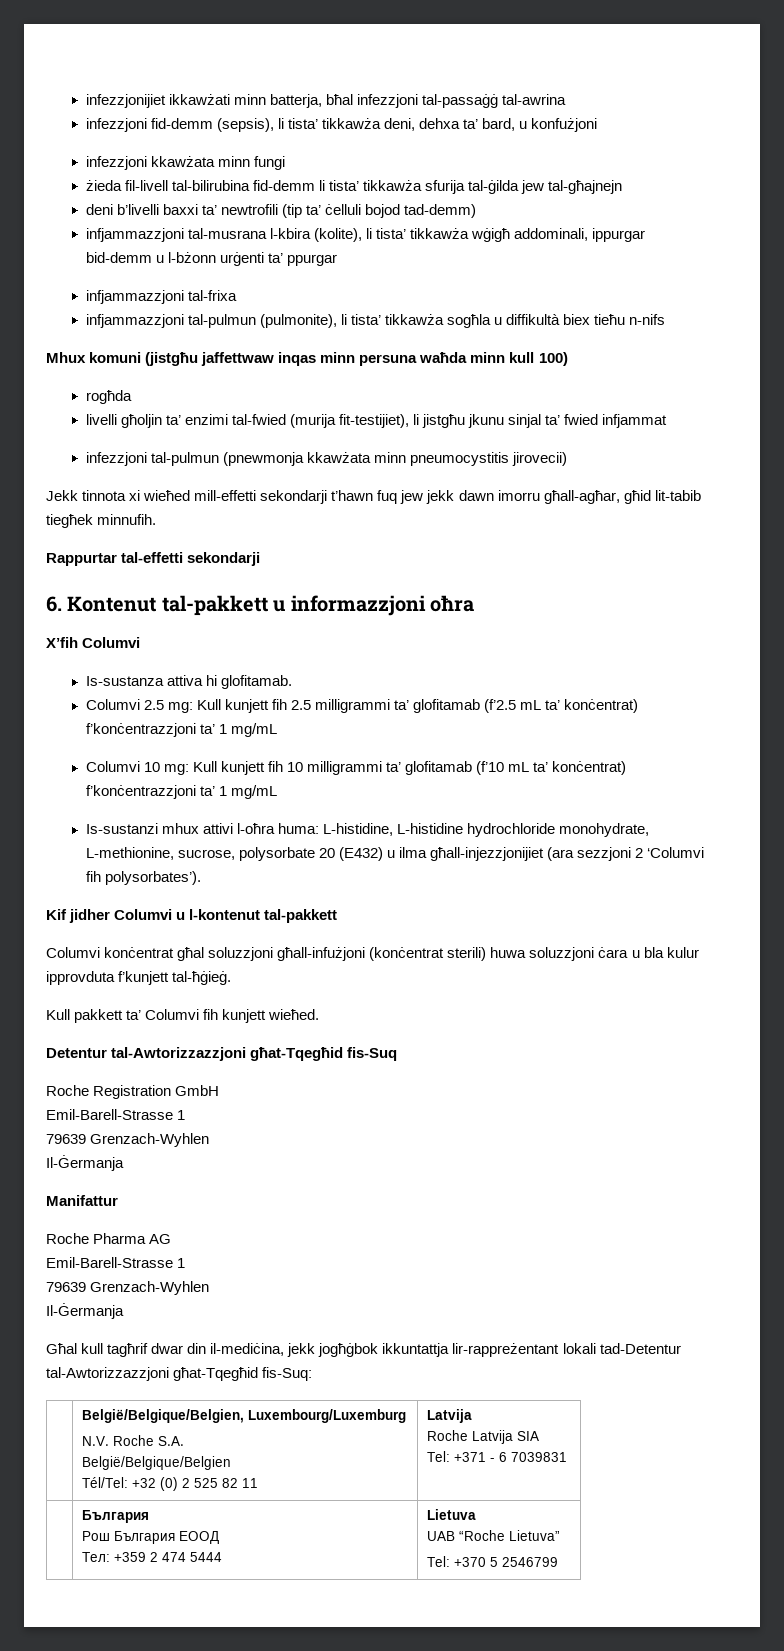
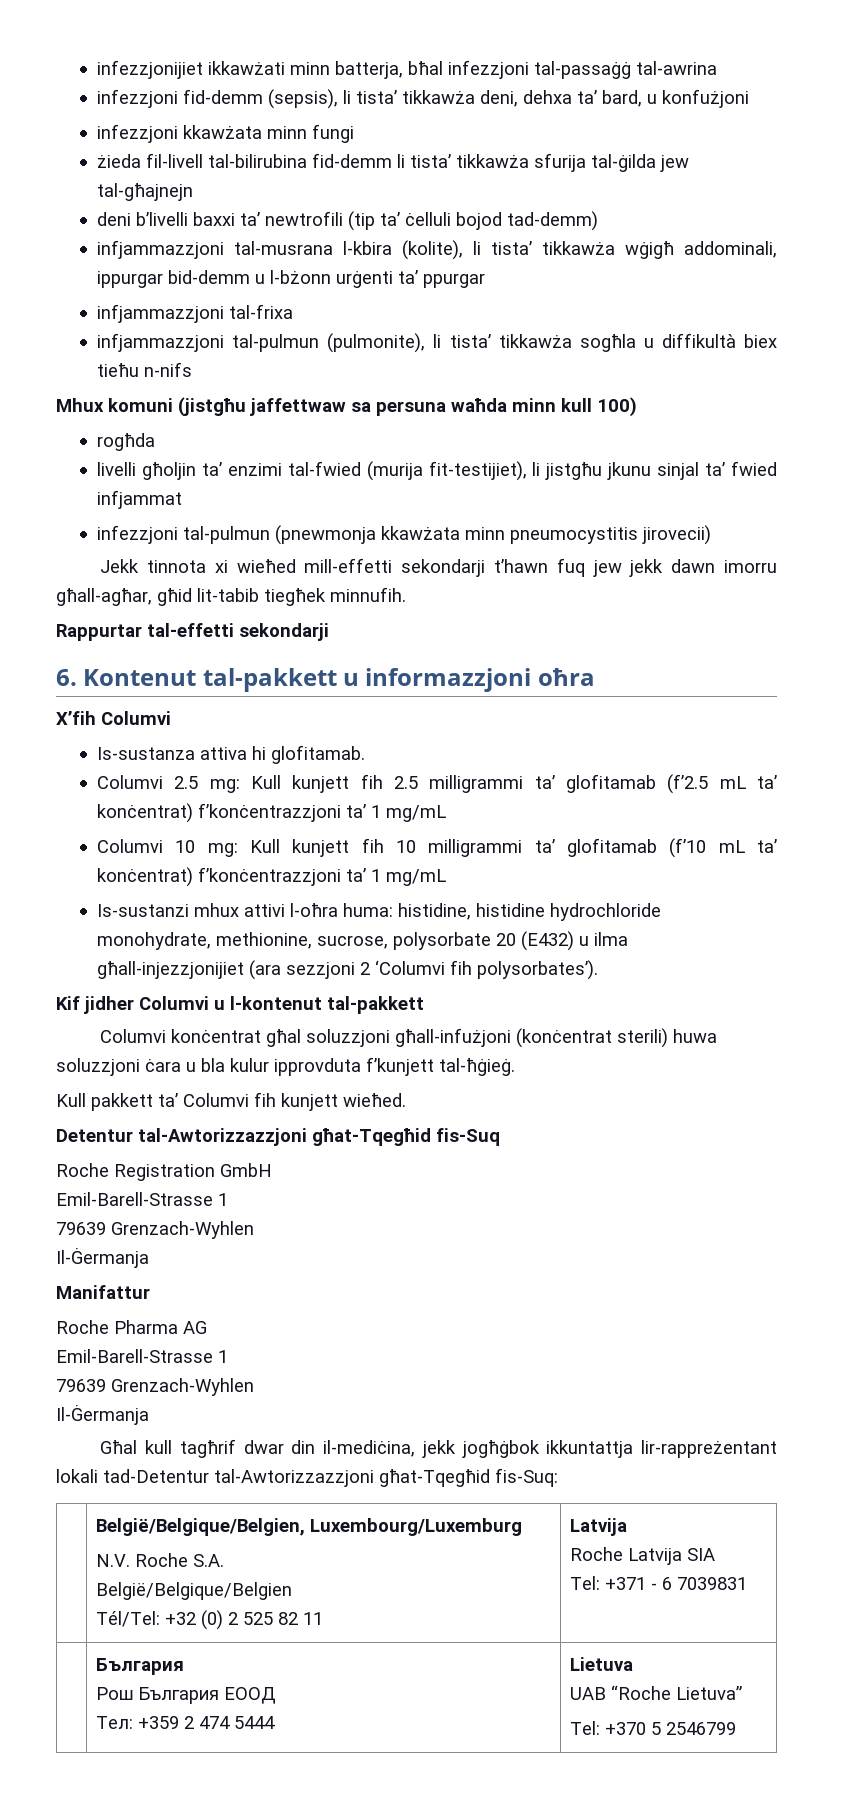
[278,352,356,366] inqas minn -> [351,402,371,412] sa
[322,823,463,836] L-histidine, L-histidine -> [398,903,546,920] histidine, histidine
[85,847,174,860] L-methionine, -> [216,932,313,949] methionine,

